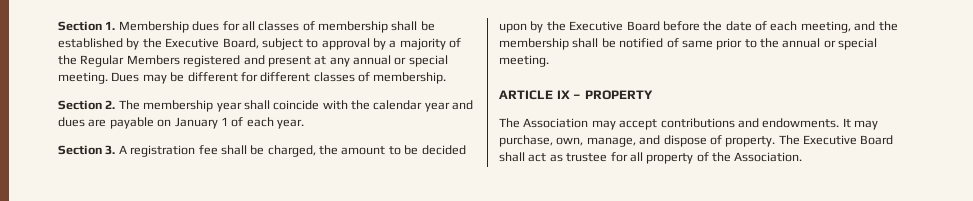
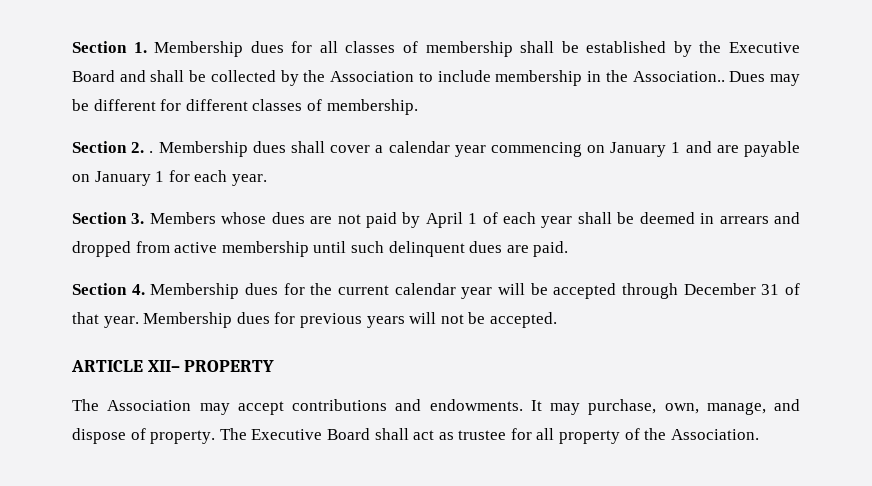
[222,38,462,50] [58,55,448,67] [58,72,108,84] Board, subject to approval by a majority of the Regular Members registered and present at any annual or special meeting. -> [72,70,725,86] Board and shall be collected by the Association to include membership in the Association..
[118,100,474,112] [58,117,85,127] The membership year shall coincide with the calendar year and dues -> [149,141,712,157] . Membership dues shall cover a calendar year commencing on January 1 and
[231,117,244,127] of -> [168,170,190,182] for
[118,145,466,157] [499,21,898,33] [499,38,878,50] [499,55,549,67] A registration fee shall be charged, the amount to be decided upon by the Executive Board before the date of each meeting, and the membership shall be notified of same prior to the annual or special meeting. -> [149,212,801,228] [72,241,569,257] [72,283,800,299] [72,312,557,328] Members whose dues are not paid by April 1 of each year shall be deemed in arrears and dropped from active membership until such delinquent dues are paid. // Section 4. Membership dues for the current calendar year will be accepted through December 31 of that year. Membership dues for previous years will not be accepted.
[556,90,582,99] IX – -> [147,360,180,372] XII–

